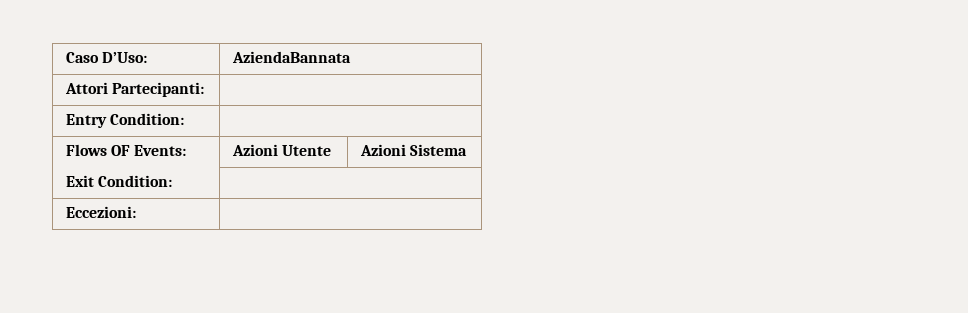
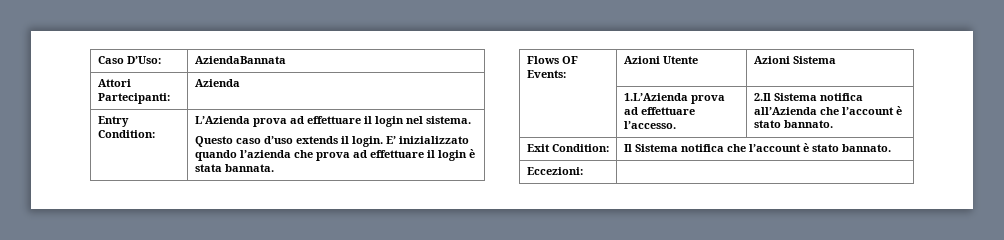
(204, 89) none -> [194,79,240,87] Azienda
(184, 119) none -> [194,116,471,127] [194,136,469,147] [194,149,475,161] [194,164,274,172] L’Azienda prova ad effettuare il login nel sistema. // Questo caso d’uso extends il login. E’ inizializzato quando l’azienda che prova ad effettuare il login è stata bannata.
[65,175,172,187] Exit Condition: | -> [623,93,725,104] [623,107,695,115] [623,121,676,129] [753,93,863,101] [753,106,902,115] [753,120,833,128] [526,144,609,152] [623,143,891,152] | 1.L’Azienda prova ad effettuare l’accesso. | 2.Il Sistema notifica all’Azienda che l’account è stato bannato. // Exit Condition: | Il Sistema notifica che l’account è stato bannato.

